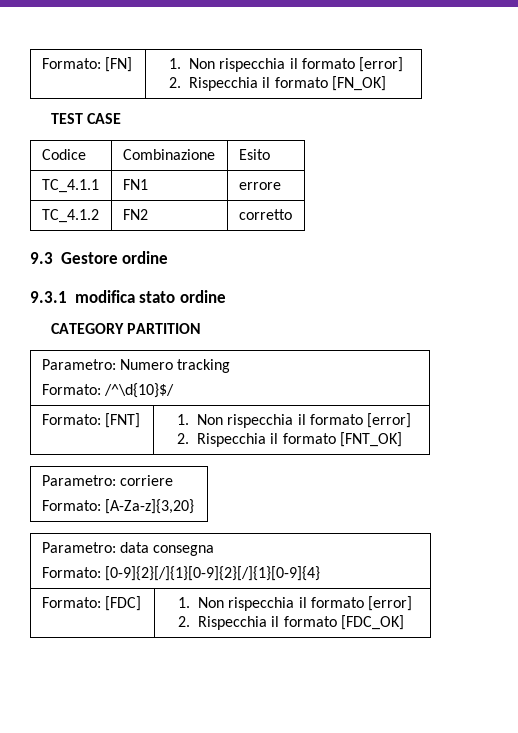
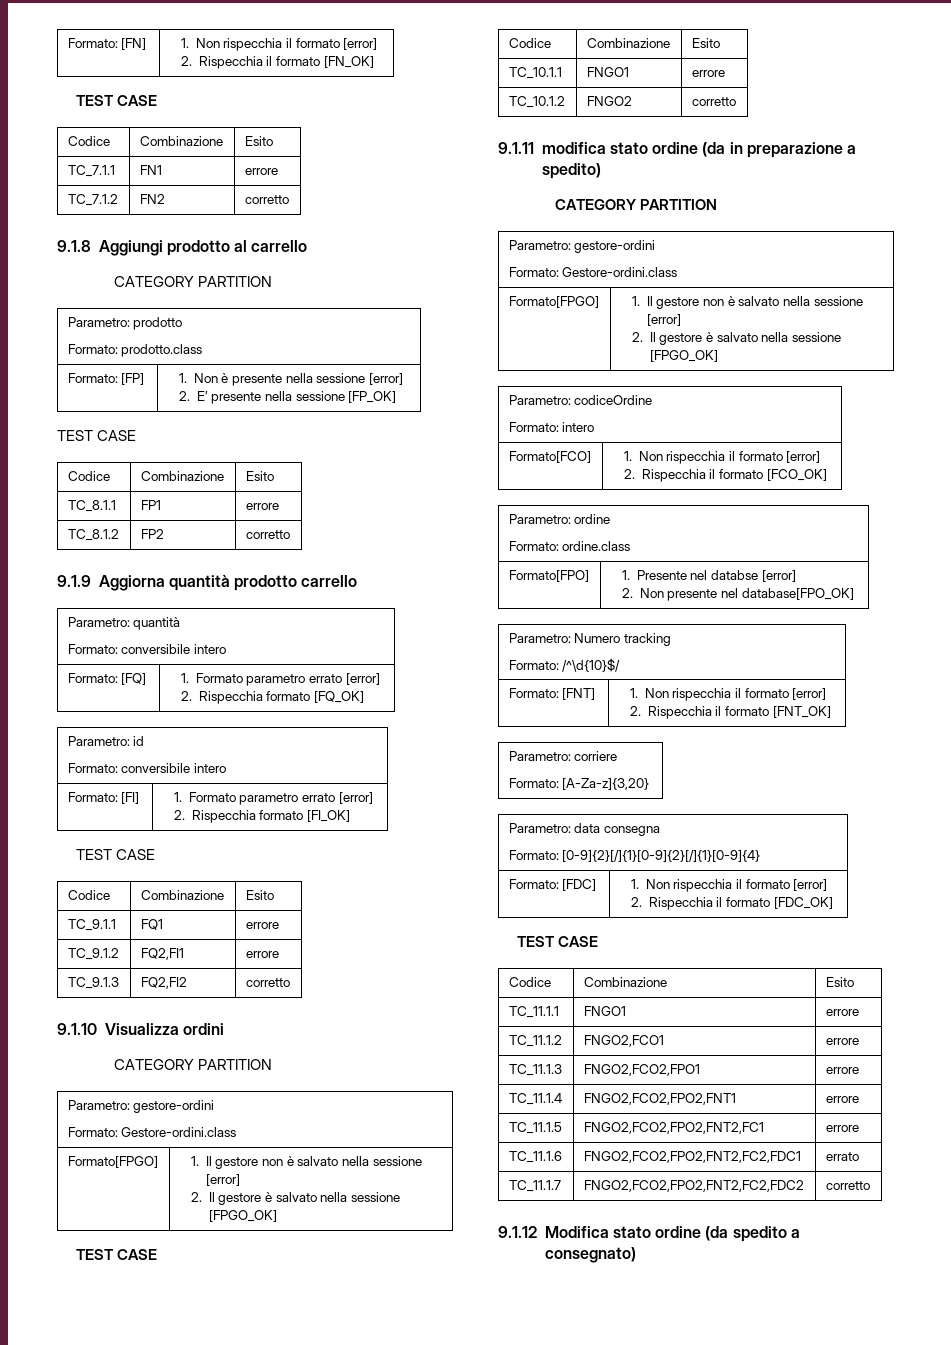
[41,179,99,193] TC_4.1.1 -> [67,165,115,177] TC_7.1.1
[41,209,99,223] TC_4.1.2 -> [67,194,118,206] TC_7.1.2
[30,251,169,264] [30,290,226,303] [51,323,202,334] 9.3 Gestore ordine // 9.3.1 modifica stato ordine // CATEGORY PARTITION -> [57,240,308,256] [113,276,273,287] [67,317,183,330] [67,344,203,357] [67,373,145,385] [179,373,404,386] [179,391,397,404] [57,430,137,441] [67,471,110,481] [140,471,224,481] [245,471,274,481] [67,500,116,512] [140,500,161,510] [245,503,279,510] [67,529,119,541] [140,529,164,539] [245,530,290,539] [57,575,358,591] [67,617,181,630] [67,644,226,654] [67,673,147,685] [181,673,380,686] [181,691,365,704] [67,736,145,746] [67,763,226,773] [67,792,140,804] [174,792,373,805] [174,810,351,823] [75,849,156,860] [67,890,110,900] [140,890,224,900] [245,890,274,900] [67,919,116,931] [140,919,163,930] [245,922,279,929] [67,948,119,960] [140,948,184,960] [245,951,279,958] [67,977,119,989] [140,977,187,989] [245,978,290,987] [57,1023,224,1035] [113,1059,273,1070] [67,1100,215,1113] [67,1127,237,1137] [67,1156,158,1168] [191,1156,422,1169] [205,1174,240,1186] [191,1192,401,1205] [208,1210,277,1222] [75,1249,158,1260] [508,38,551,48] [586,38,670,48] [691,38,720,48] [508,67,562,79] [586,67,629,77] [691,70,725,77] [508,96,565,108] [586,96,632,106] [691,97,736,106] [498,142,857,158] [541,163,601,179] [554,199,718,210] [508,240,656,253] [508,267,678,277] [508,296,599,308] [632,296,863,309] [646,314,681,326] [632,332,842,345] [649,350,718,362] [508,395,653,405] [508,422,595,432] [508,451,591,463] [624,451,821,464] [624,469,827,482] [508,514,611,524] [508,541,631,551] [508,570,589,582] [622,570,796,582] [622,588,854,601] 9.1.8 Aggiungi prodotto al carrello // CATEGORY PARTITION // Parametro: prodotto // Formato: prodotto.class // Formato: [FP] | 1. Non è presente nella sessione [error] // 2. E’ presente nella sessione [FP_OK] // TEST CASE // Codice | Combinazione | Esito // TC_8.1.1 | FP1 | errore // TC_8.1.2 | FP2 | corretto // 9.1.9 Aggiorna quantità prodotto carrello // Parametro: quantità // Formato: conversibile intero // Formato: [FQ] | 1. Formato parametro errato [error] // 2. Rispecchia formato [FQ_OK] // Parametro: id // Formato: conversibile intero // Formato: [FI] | 1. Formato parametro errato [error] // 2. Rispecchia formato [FI_OK] // TEST CASE // Codice | Combinazione | Esito // TC_9.1.1 | FQ1 | errore // TC_9.1.2 | FQ2,FI1 | errore // TC_9.1.3 | FQ2,FI2 | corretto // 9.1.10 Visualizza ordini // CATEGORY PARTITION // Parametro: gestore-ordini // Formato: Gestore-ordini.class // Formato[FPGO] | 1. Il gestore non è salvato nella sessione [error] // 2. Il gestore è salvato nella sessione [FPGO_OK] // TEST CASE // Codice | Combinazione | Esito // TC_10.1.1 | FNGO1 | errore // TC_10.1.2 | FNGO2 | corretto // 9.1.11 modifica stato ordine (da in preparazione a spedito) // CATEGORY PARTITION // Parametro: gestore-ordini // Formato: Gestore-ordini.class // Formato[FPGO] | 1. Il gestore non è salvato nella sessione [error] // 2. Il gestore è salvato nella sessione [FPGO_OK] // Parametro: codiceOrdine // Formato: intero // Formato[FCO] | 1. Non rispecchia il formato [error] // 2. Rispecchia il formato [FCO_OK] // Parametro: ordine // Formato: ordine.class // Formato[FPO] | 1. Presente nel databse [error] // 2. Non presente nel database[FPO_OK]
(404, 622) none -> [516,936,599,947] [508,977,551,987] [583,977,667,987] [825,977,854,987] [508,1006,559,1018] [583,1006,626,1016] [825,1009,859,1016] [508,1035,562,1047] [583,1035,664,1047] [825,1038,859,1045] [508,1064,562,1076] [583,1064,700,1076] [825,1067,859,1074] [508,1093,562,1105] [583,1093,736,1105] [825,1096,859,1103] [508,1122,562,1134] [583,1122,764,1134] [825,1125,859,1132] [508,1151,562,1163] [583,1151,801,1163] [825,1152,859,1161] [508,1180,561,1192] [583,1180,804,1192] [825,1181,870,1190] [498,1226,801,1242] [544,1247,636,1263] // TEST CASE // Codice | Combinazione | Esito // TC_11.1.1 | FNGO1 | errore // TC_11.1.2 | FNGO2,FCO1 | errore // TC_11.1.3 | FNGO2,FCO2,FPO1 | errore // TC_11.1.4 | FNGO2,FCO2,FPO2,FNT1 | errore // TC_11.1.5 | FNGO2,FCO2,FPO2,FNT2,FC1 | errore // TC_11.1.6 | FNGO2,FCO2,FPO2,FNT2,FC2,FDC1 | errato // TC_11.1.7 | FNGO2,FCO2,FPO2,FNT2,FC2,FDC2 | corretto // 9.1.12 Modifica stato ordine (da spedito a consegnato)

